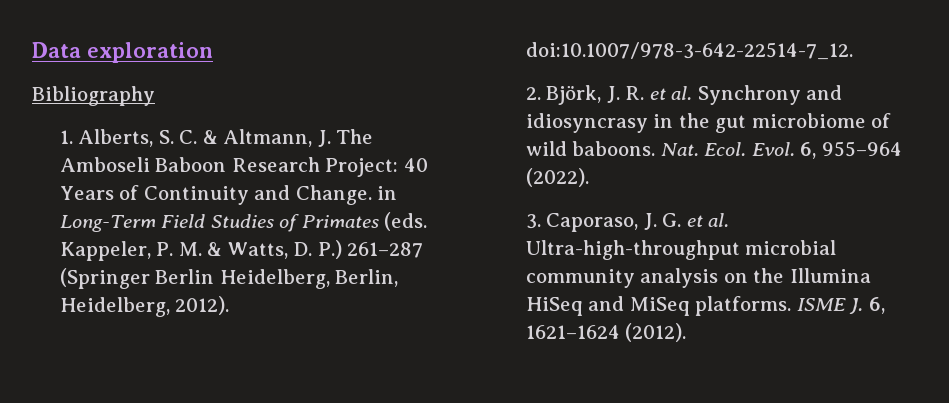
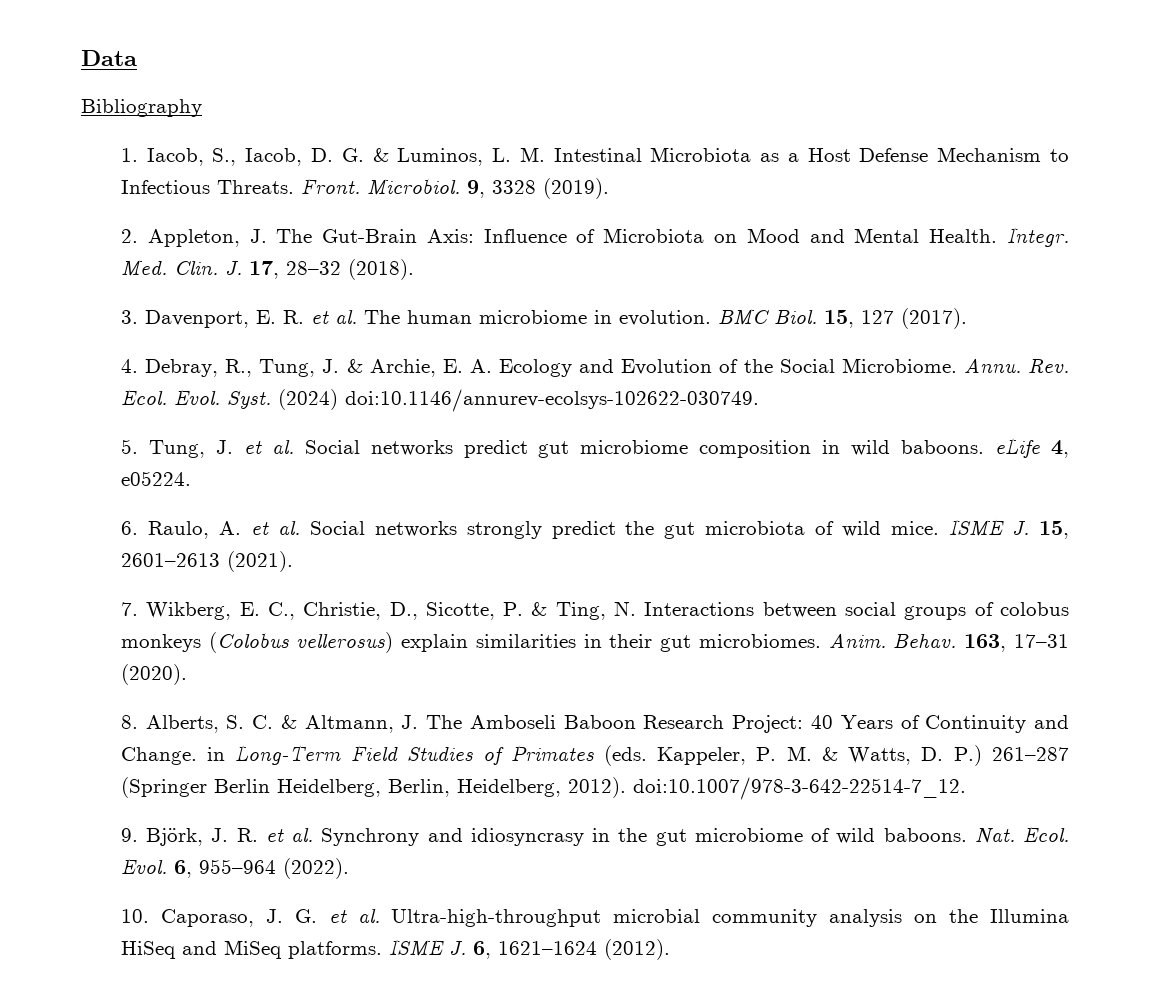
[87,42,213,63] exploration -> (137, 58) none
(73, 137) none -> [146,147,1070,166] [120,178,609,199] [120,227,1069,247] [120,259,414,280] [120,308,967,329] [120,358,1069,377] [120,389,759,412] [120,438,1069,458] [120,471,191,486] [120,519,1069,539] [120,551,293,572] [120,601,1069,620] [120,632,1069,653] [120,664,187,685] [120,715,138,729] Iacob, S., Iacob, D. G. & Luminos, L. M. Intestinal Microbiota as a Host Defense Mechanism to Infectious Threats. Front. Microbiol. 9, 3328 (2019). // 2. Appleton, J. The Gut-Brain Axis: Influence of Microbiota on Mood and Mental Health. Integr. Med. Clin. J. 17, 28–32 (2018). // 3. Davenport, E. R. et al. The human microbiome in evolution. BMC Biol. 15, 127 (2017). // 4. Debray, R., Tung, J. & Archie, E. A. Ecology and Evolution of the Social Microbiome. Annu. Rev. Ecol. Evol. Syst. (2024) doi:10.1146/annurev-ecolsys-102622-030749. // 5. Tung, J. et al. Social networks predict gut microbiome composition in wild baboons. eLife 4, e05224. // 6. Raulo, A. et al. Social networks strongly predict the gut microbiota of wild mice. ISME J. 15, 2601–2613 (2021). // 7. Wikberg, E. C., Christie, D., Sicotte, P. & Ting, N. Interactions between social groups of colobus monkeys (Colobus vellerosus) explain similarities in their gut microbiomes. Anim. Behav. 163, 17–31 (2020). // 8.
[525,87,541,100] 2. -> [120,828,138,842] 9.
[525,214,541,229] 3. -> [120,909,149,923] 10.

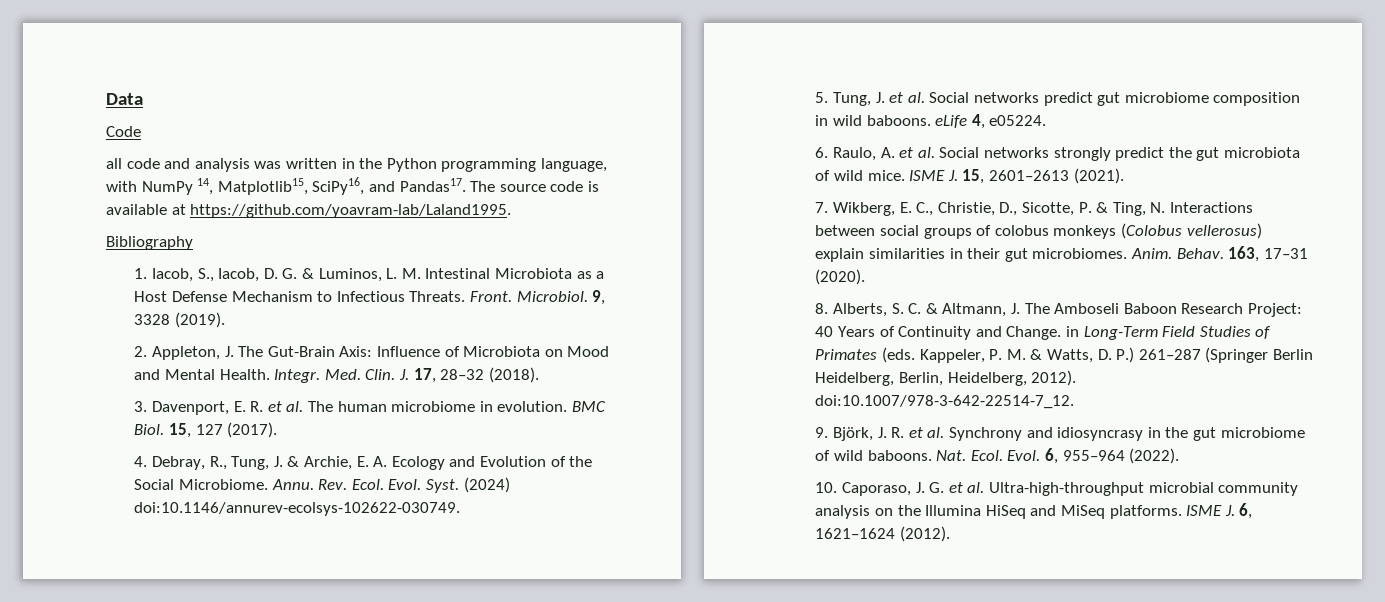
(137, 58) none -> [106,126,141,137] [106,158,607,172] [106,177,599,195] [106,204,512,218] // Code // all code and analysis was written in the Python programming language, with NumPy 14, Matplotlib15, SciPy16, and Pandas17. The source code is available at https://github.com/yoavram-lab/Laland1995.

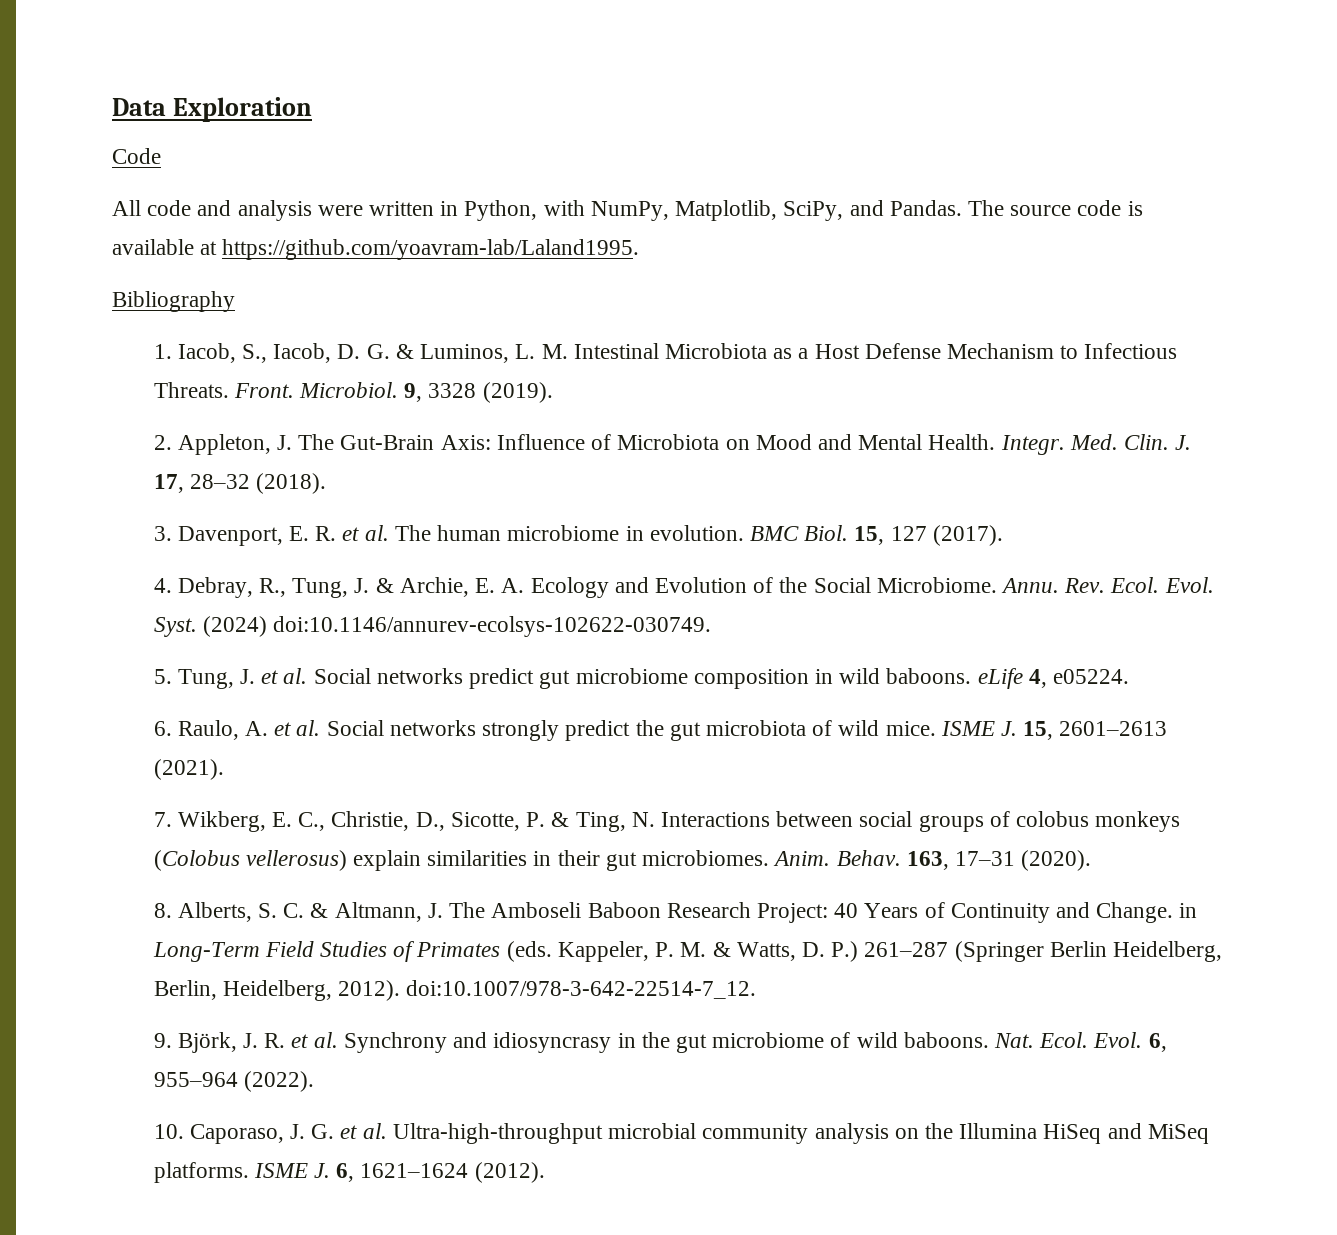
(143, 99) none -> [172,97,312,122] Exploration
[106,158,122,169] all -> [112,200,141,216] All
[254,161,282,169] was -> [317,205,363,216] were
[359,158,607,172] [106,177,466,195] the Python programming language, with NumPy 14, Matplotlib15, SciPy16, and Pandas17. -> [464,200,962,221] Python, with NumPy, Matplotlib, SciPy, and Pandas.

